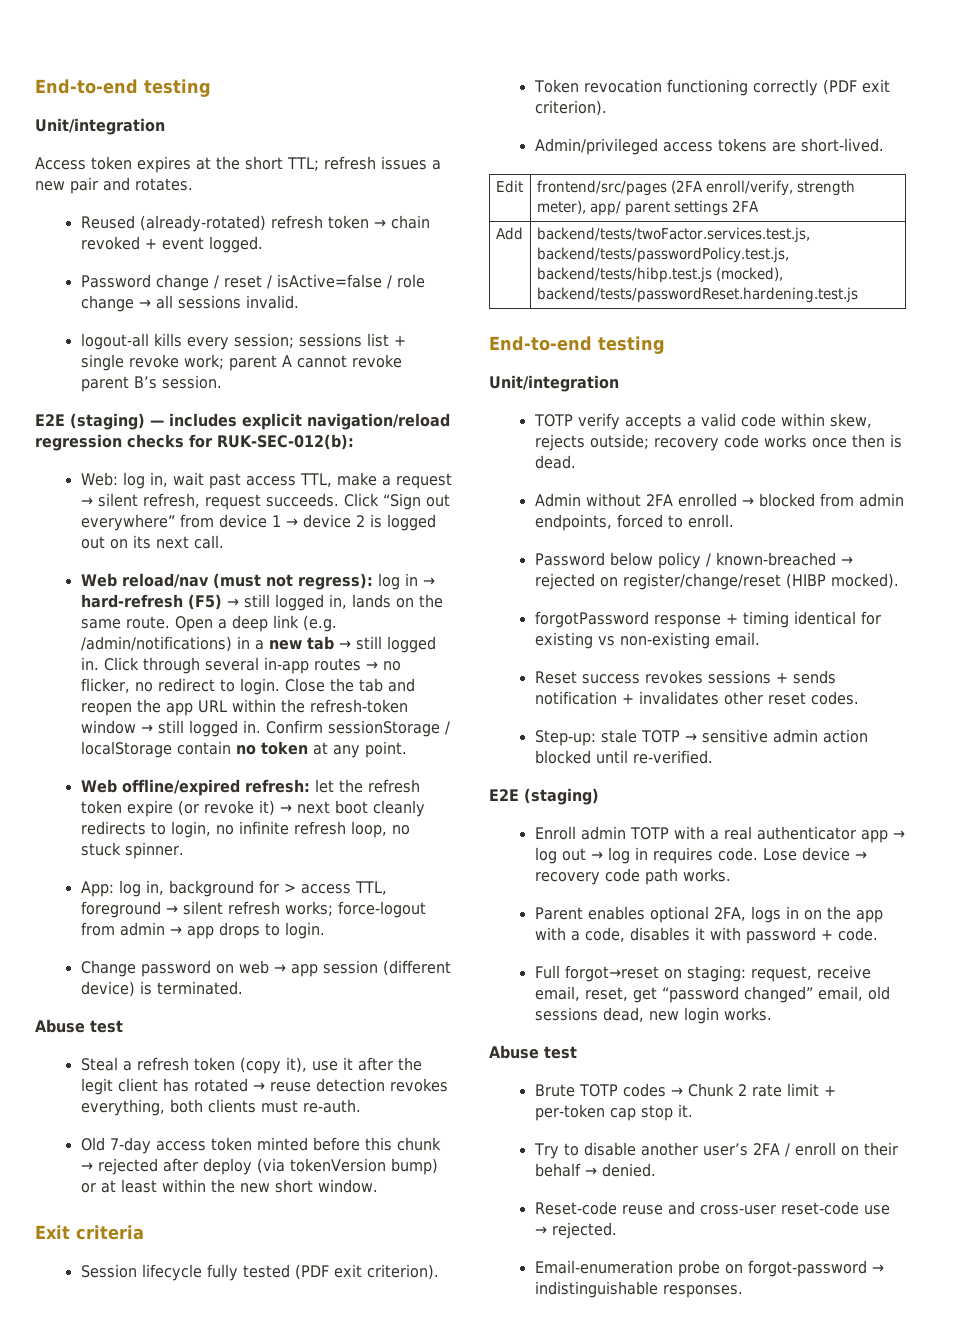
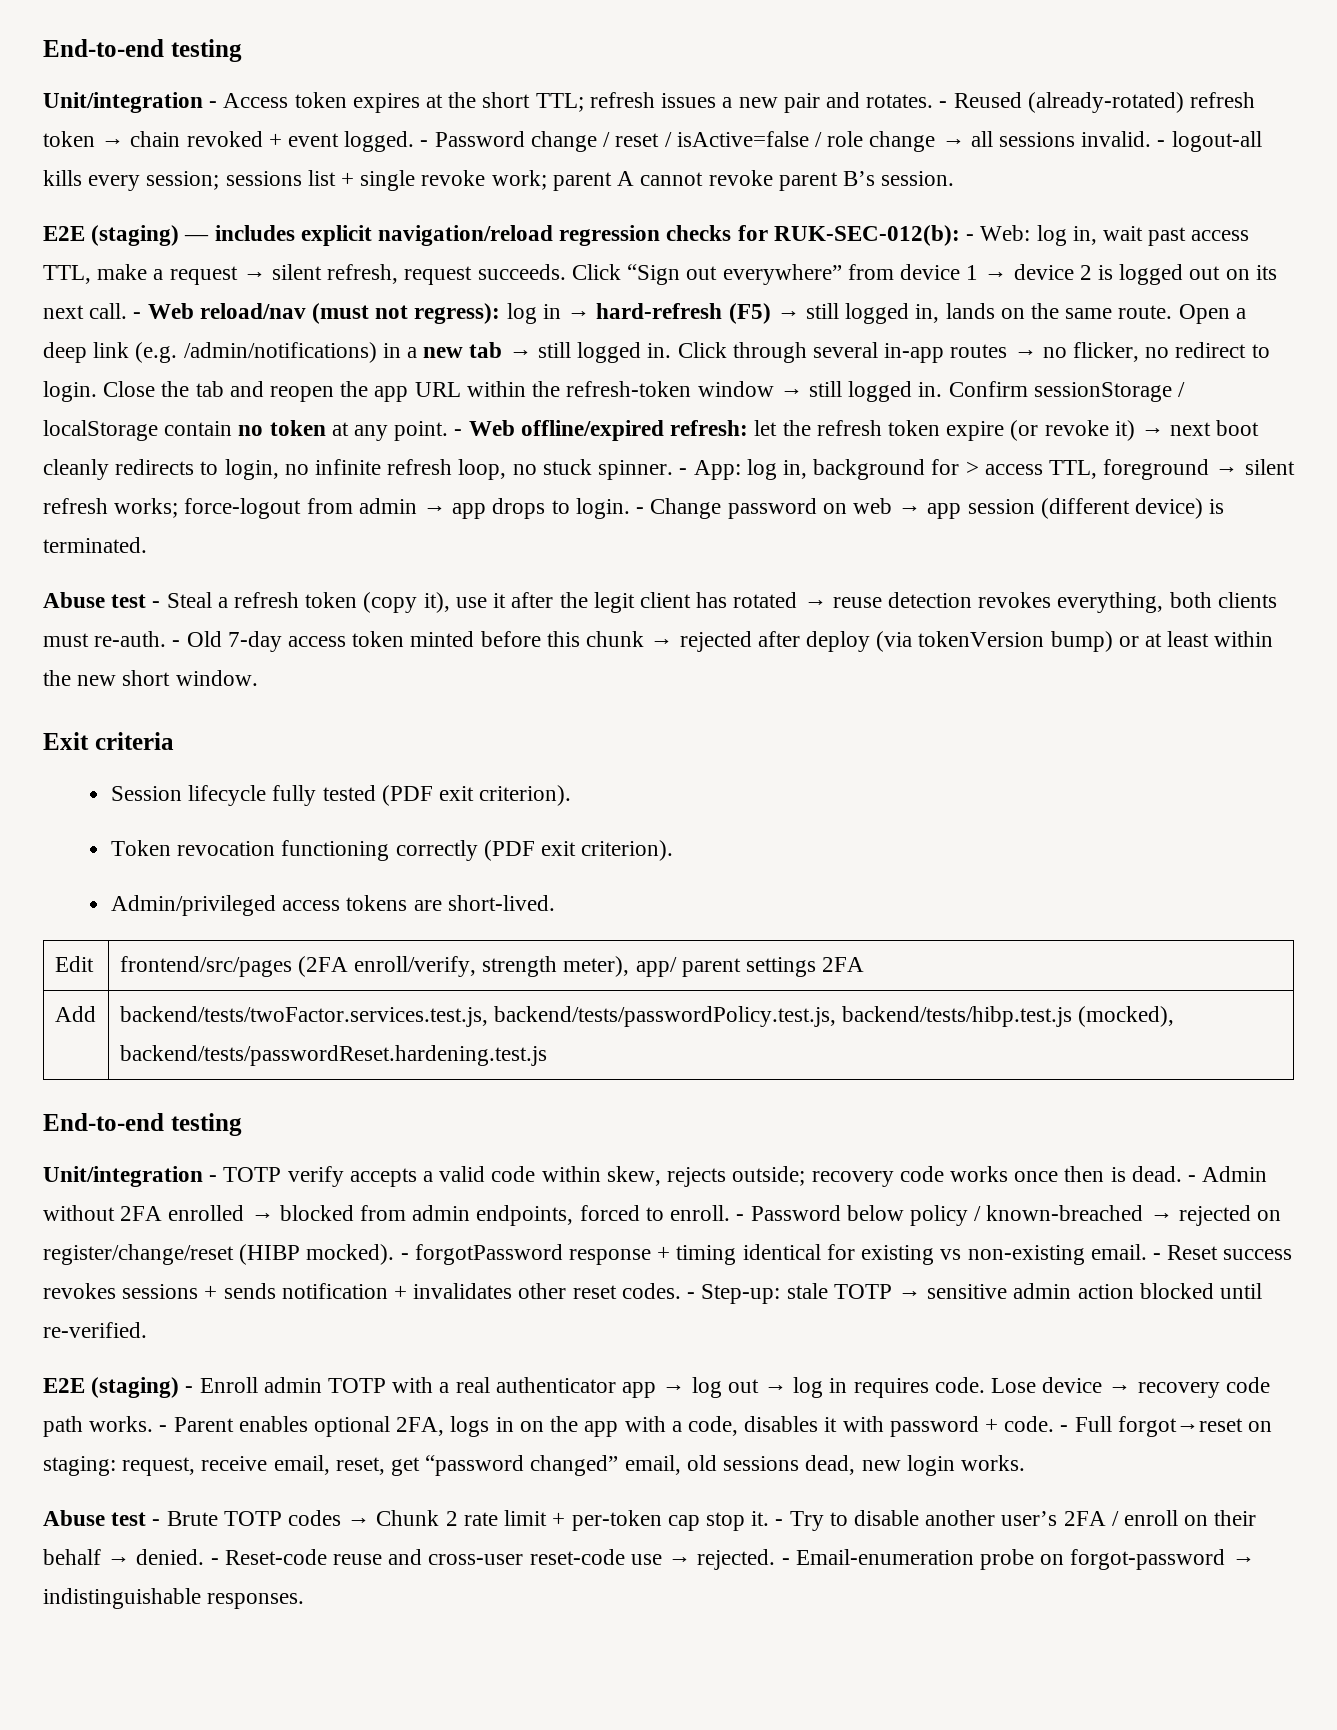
[35,79,211,97] [35,118,165,135] End-to-end testing // Unit/integration // -> [43,39,242,62] [43,92,218,113] End-to-end testing // Unit/integration -
(193, 184) // -> [939,101,948,108] -
(263, 244) // -> [420,140,429,147] -
(299, 302) // -> [1157,140,1166,147] -
(354, 442) // -> [966,234,975,241] -
(224, 542) // -> [133,312,142,319] -
(407, 749) // -> [454,429,463,436] -
(184, 850) // -> [679,468,688,475] -
(325, 930) // -> [636,507,645,514] -
(123, 1026) // -> [152,601,161,608] -
(361, 1106) // -> [172,640,181,647] -
(619, 383) // -> [209,1175,218,1182] -
(576, 462) // -> [1187,1175,1196,1182] -
(734, 521) // -> [736,1214,745,1221] -
(899, 581) // -> [400,1253,409,1260] -
(760, 639) // -> [1152,1253,1161,1260] -
(859, 698) // -> [687,1292,696,1299] -
(599, 796) // -> [185,1386,194,1393] -
(731, 875) // -> [159,1425,168,1432] -
(878, 934) // -> [1060,1425,1069,1432] -
(577, 1052) // -> [152,1519,161,1526] -
(693, 1110) // -> [775,1519,784,1526] -
(656, 1170) // -> [210,1558,219,1565] -
(617, 1230) // -> [781,1558,790,1565] -

